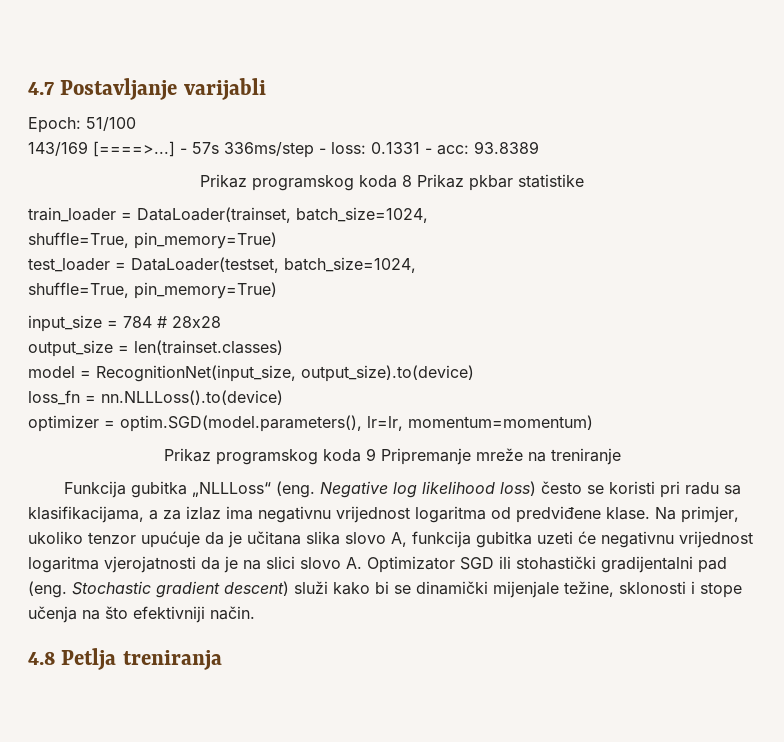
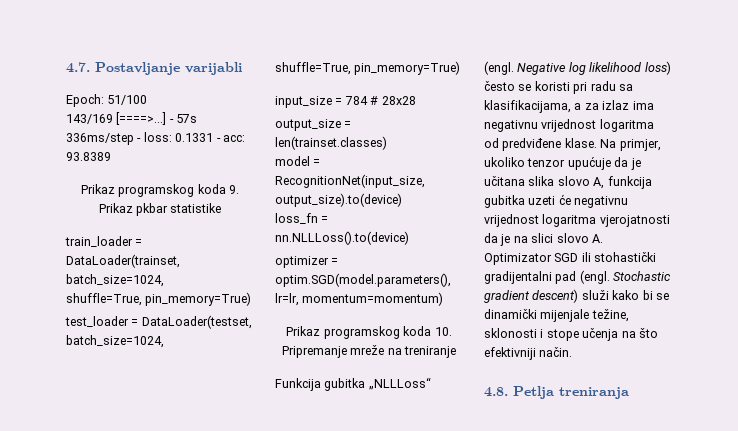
[28,82,54,95] 4.7 -> [66,62,90,73] 4.7.
[402,175,412,187] 8 -> [229,185,240,194] 9.
[365,448,376,461] 9 -> [434,327,452,336] 10.
[276,481,316,498] (eng. -> [484,61,514,75] (engl.
[28,581,67,598] (eng. -> [579,270,610,284] (engl.
[28,651,55,665] 4.8 -> [484,387,508,397] 4.8.

